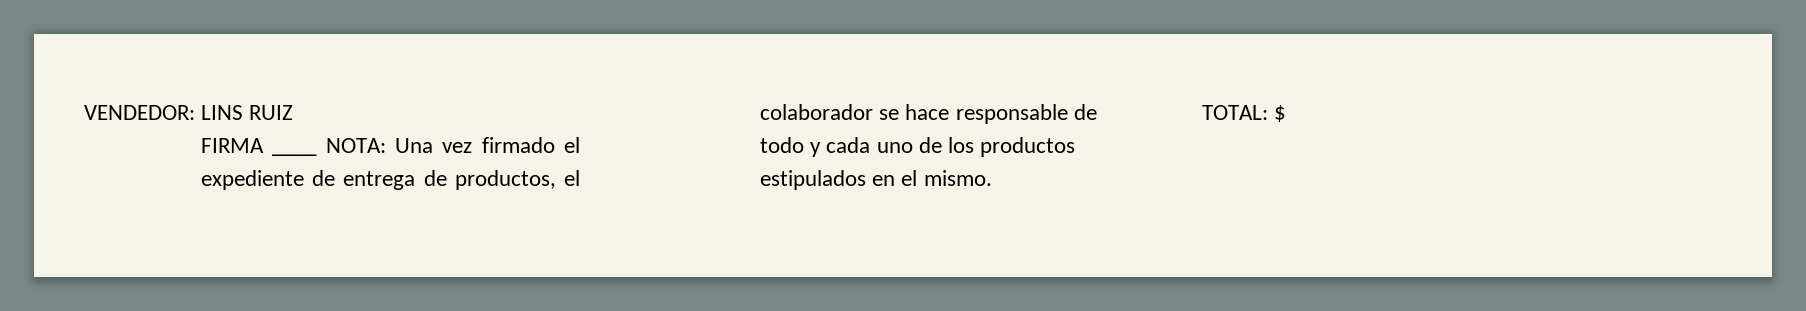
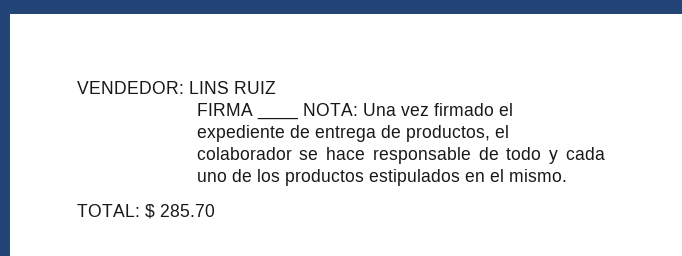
(1287, 113) none -> [160,204,215,217] 285.70

